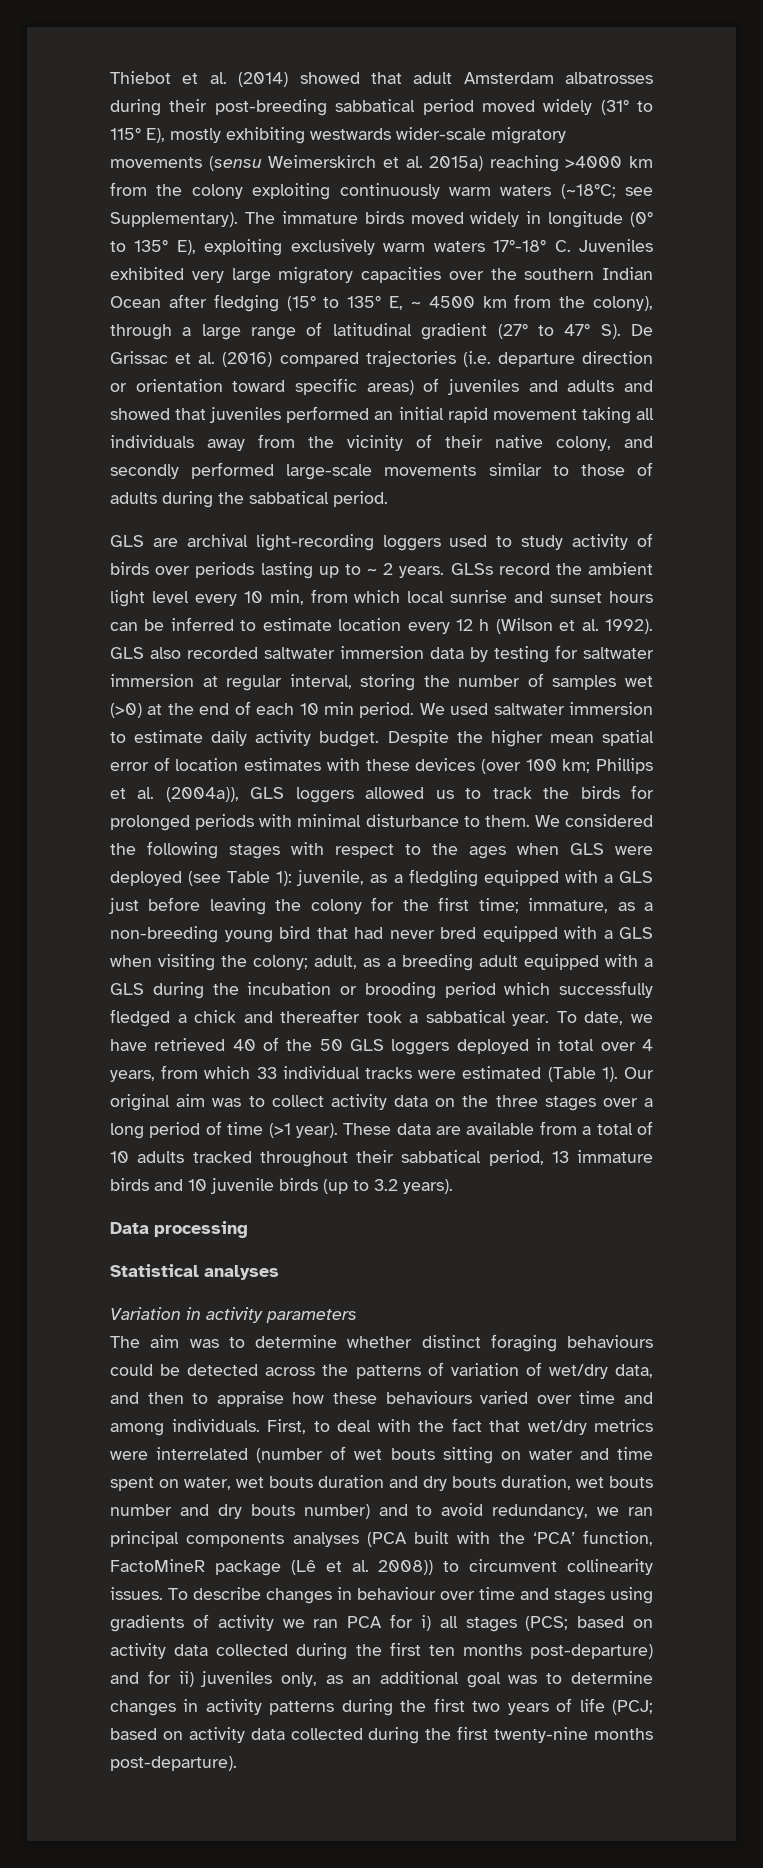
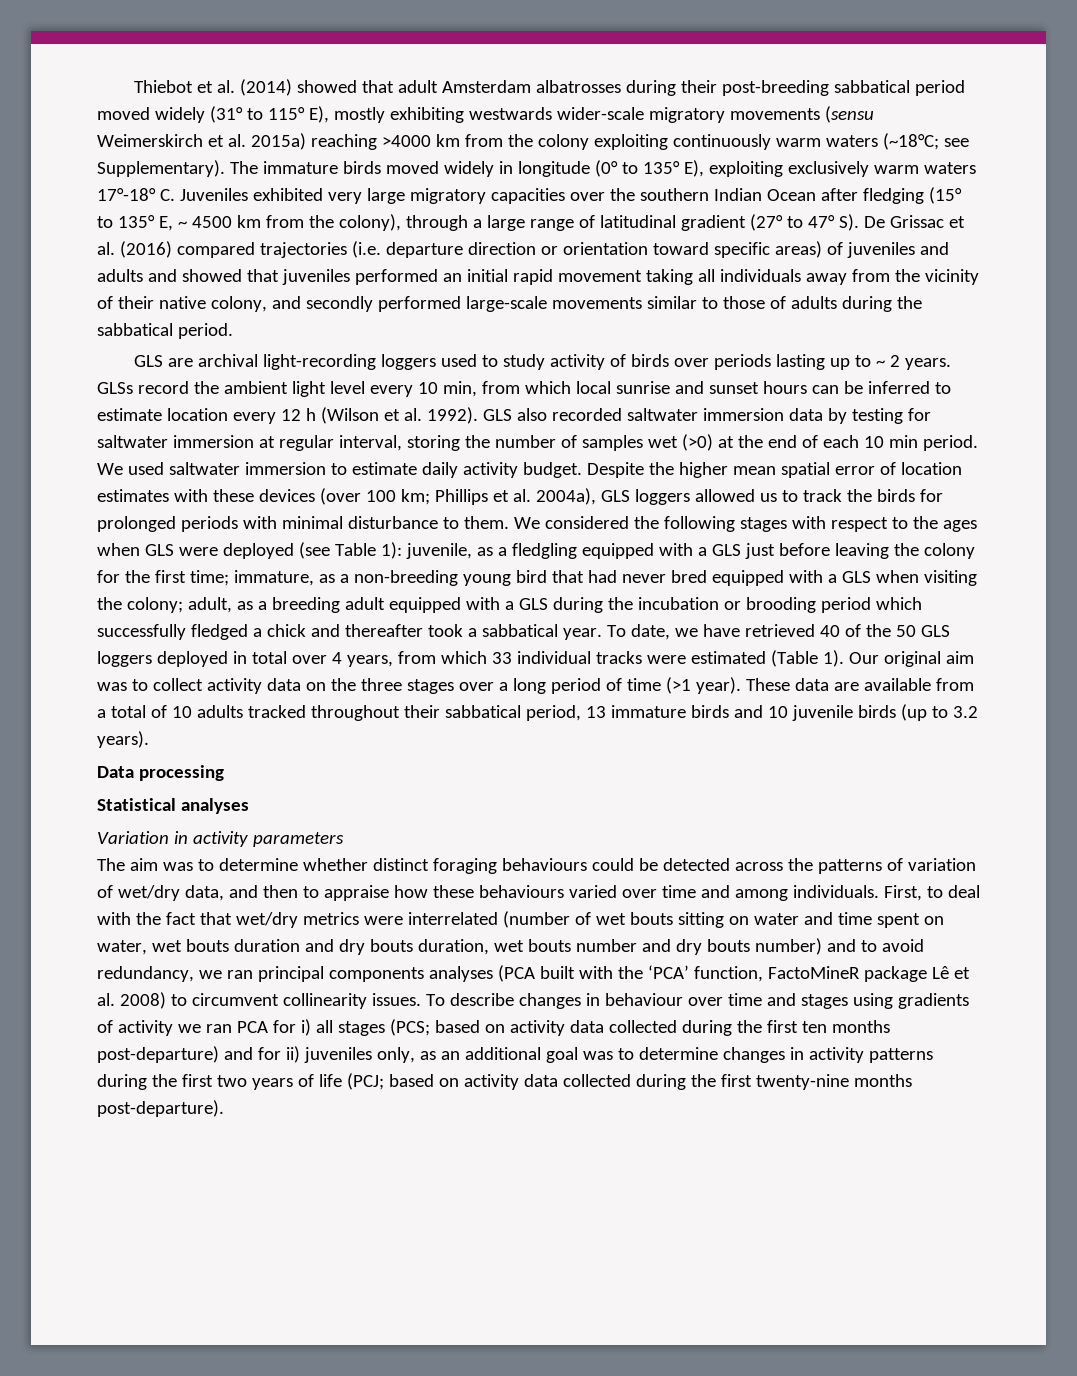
[165,787,239,802] (2004a)), -> [535,488,596,505] 2004a),
[290,1560,434,1575] (Lê et al. 2008)) -> [931,966,970,979] [97,992,166,1009] Lê et al. 2008)

